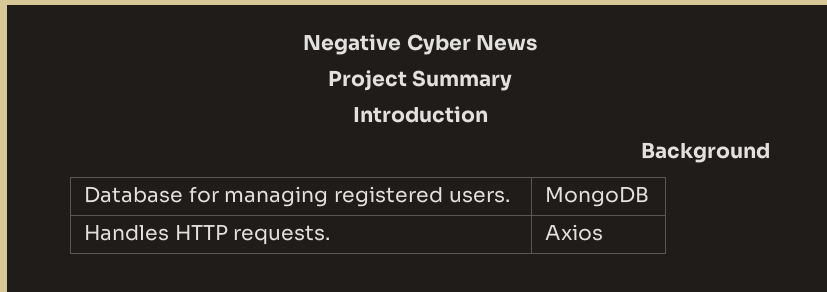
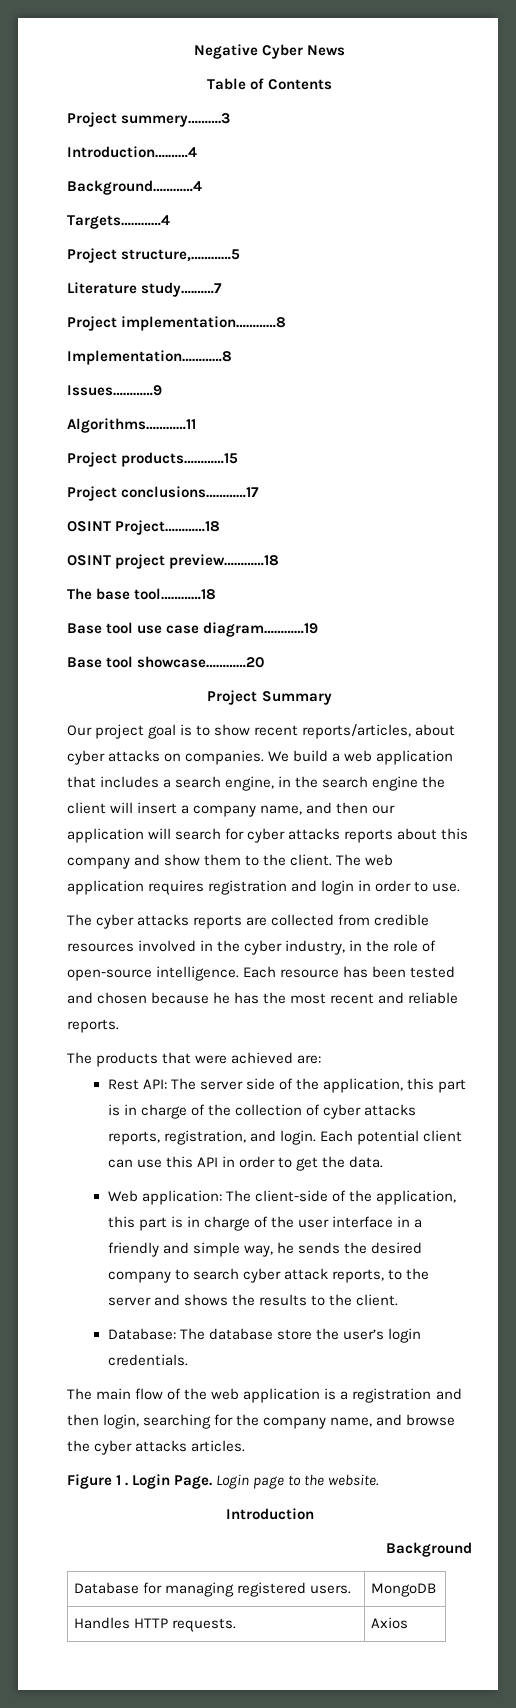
[327,70,513,91] Project Summary -> [206,78,333,90] [67,112,231,127] [67,146,197,158] [67,180,202,195] [67,215,170,229] [67,248,241,263] [67,282,223,297] [67,316,287,331] [67,350,232,365] [67,385,162,396] [67,418,196,433] [67,452,239,467] [67,486,260,501] [67,520,221,535] [67,554,280,569] [67,588,217,600] [67,622,319,637] [67,656,265,668] [207,690,332,705] [67,724,456,739] [67,750,454,765] [67,776,446,791] [67,802,396,817] [67,828,469,843] [67,854,394,869] [67,880,461,895] [67,914,430,929] [67,940,437,955] [67,966,456,981] [67,992,459,1004] [67,1019,119,1033] [67,1052,322,1067] [107,1078,467,1093] [107,1104,417,1119] [107,1130,463,1145] [107,1156,384,1171] [107,1190,457,1205] [107,1216,423,1231] [107,1242,423,1257] [107,1268,430,1283] [107,1294,399,1306] [107,1328,422,1343] [107,1354,188,1366] [67,1388,462,1403] [67,1414,456,1429] [67,1440,246,1455] [67,1474,380,1489] Table of Contents // Project summery……….3 // Introduction….……4 // Background…………4 // Targets…………4 // Project structure,…………5 // Literature study….……7 // Project implementation…………8 // Implementation…………8 // Issues…………9 // Algorithms…………11 // Project products…………15 // Project conclusions…………17 // OSINT Project…………18 // OSINT project preview…………18 // The base tool…………18 // Base tool use case diagram…………19 // Base tool showcase…………20 // Project Summary // Our project goal is to show recent reports/articles, about cyber attacks on companies. We build a web application that includes a search engine, in the search engine the client will insert a company name, and then our application will search for cyber attacks reports about this company and show them to the client. The web application requires registration and login in order to use. // The cyber attacks reports are collected from credible resources involved in the cyber industry, in the role of open-source intelligence. Each resource has been tested and chosen because he has the most recent and reliable reports. // The products that were achieved are: // Rest API: The server side of the application, this part is in charge of the collection of cyber attacks reports, registration, and login. Each potential client can use this API in order to get the data. // Web application: The client-side of the application, this part is in charge of the user interface in a friendly and simple way, he sends the desired company to search cyber attack reports, to the server and shows the results to the client. // Database: The database store the user’s login credentials. // The main flow of the web application is a registration and then login, searching for the company name, and browse the cyber attacks articles. // Figure 1 . Login Page. Login page to the website.

